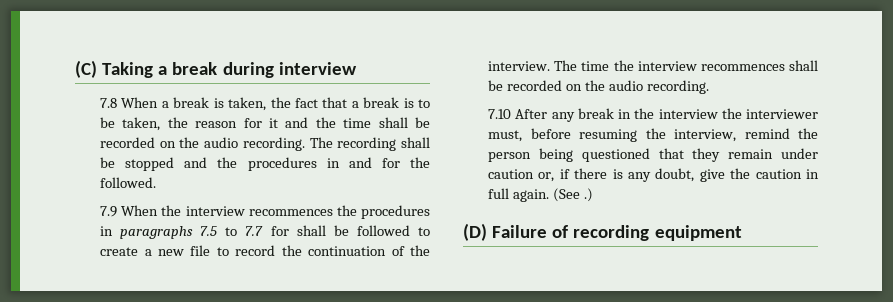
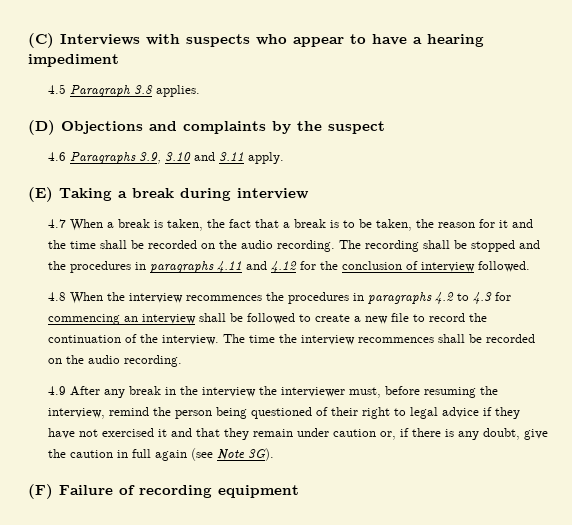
(97, 69) none -> [60,34,484,47] [28,54,119,67] [47,84,200,97] [28,120,385,135] [47,152,284,164] [28,187,53,202] Interviews with suspects who appear to have a hearing impediment // 4.5 Paragraph 3.8 applies. // (D) Objections and complaints by the suspect // 4.6 Paragraphs 3.9, 3.10 and 3.11 apply. // (E)
[100,98,118,108] 7.8 -> [47,219,66,228] 4.7
[348,157,431,168] and for the -> [149,261,475,273] paragraphs 4.11 and 4.12 for the conclusion of interview
[100,206,118,217] 7.9 -> [47,292,66,301] 4.8
[200,226,289,236] 7.5 to 7.7 for -> [434,292,511,304] [47,314,196,325] 4.2 to 4.3 for commencing an interview
[488,109,512,119] 7.10 -> [47,386,66,395] 4.9
(650, 155) none -> [315,407,520,419] [47,428,192,439] of their right to legal advice if they have not exercised it and
[512,188,593,202] [463,223,487,241] again. (See .) // (D) -> [154,448,274,461] [28,484,53,499] again (see Note 3G). // (F)

